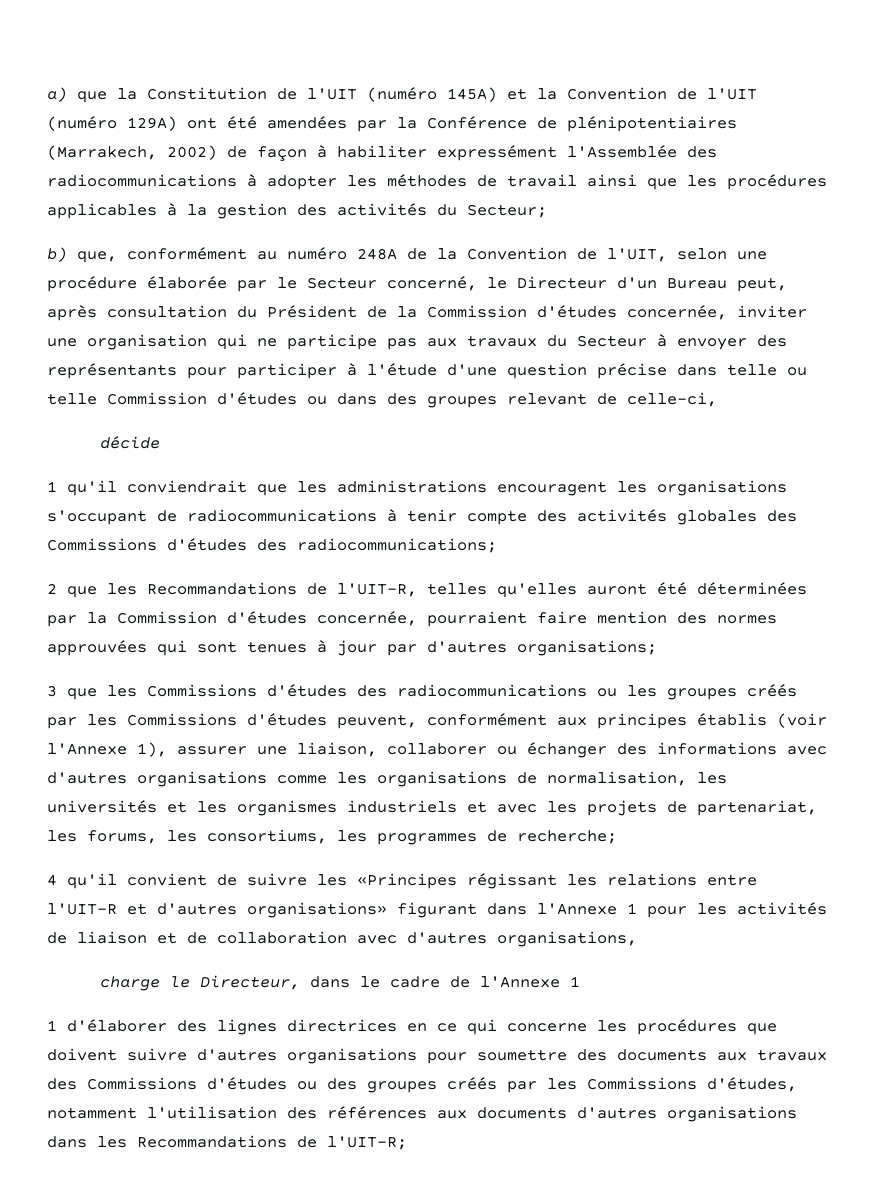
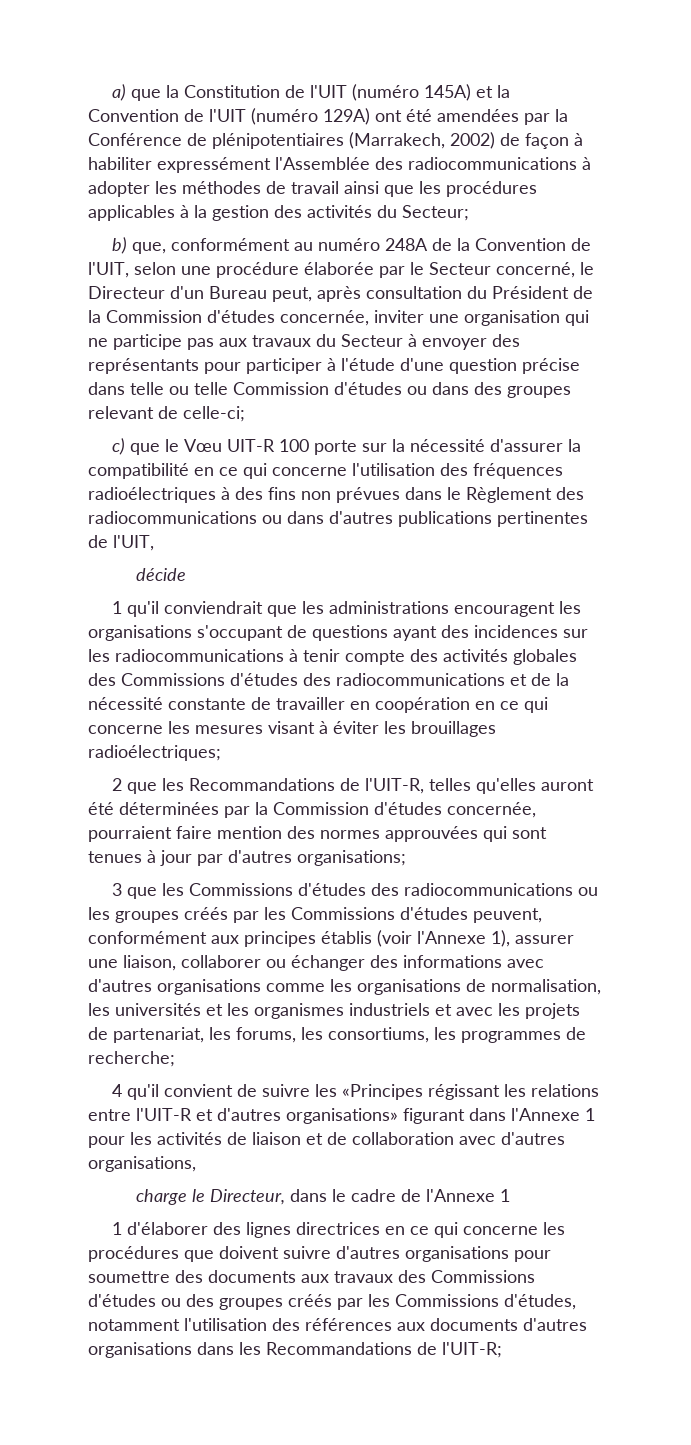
[627,392,717,407] celle-ci, -> [183,406,245,422] [111,438,581,455] [88,463,563,479] [88,487,584,503] [88,511,588,527] [88,535,154,551] celle-ci; // c) que le Vœu UIT-R 100 porte sur la nécessité d'assurer la compatibilité en ce qui concerne l'utilisation des fréquences radioélectriques à des fins non prévues dans le Règlement des radiocommunications ou dans d'autres publications pertinentes de l'UIT,
(177, 516) none -> [312,625,588,641] [88,649,110,662] questions ayant des incidences sur les
[297,538,497,553] radiocommunications; -> [336,673,569,686] [88,697,548,713] [88,721,496,737] [88,745,221,761] radiocommunications et de la nécessité constante de travailler en coopération en ce qui concerne les mesures visant à éviter les brouillages radioélectriques;

